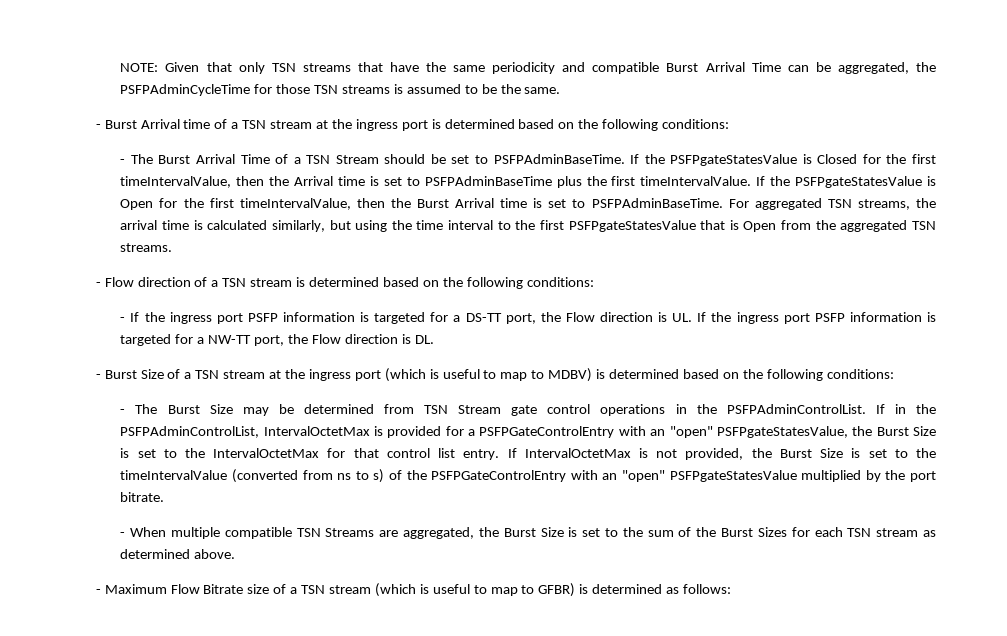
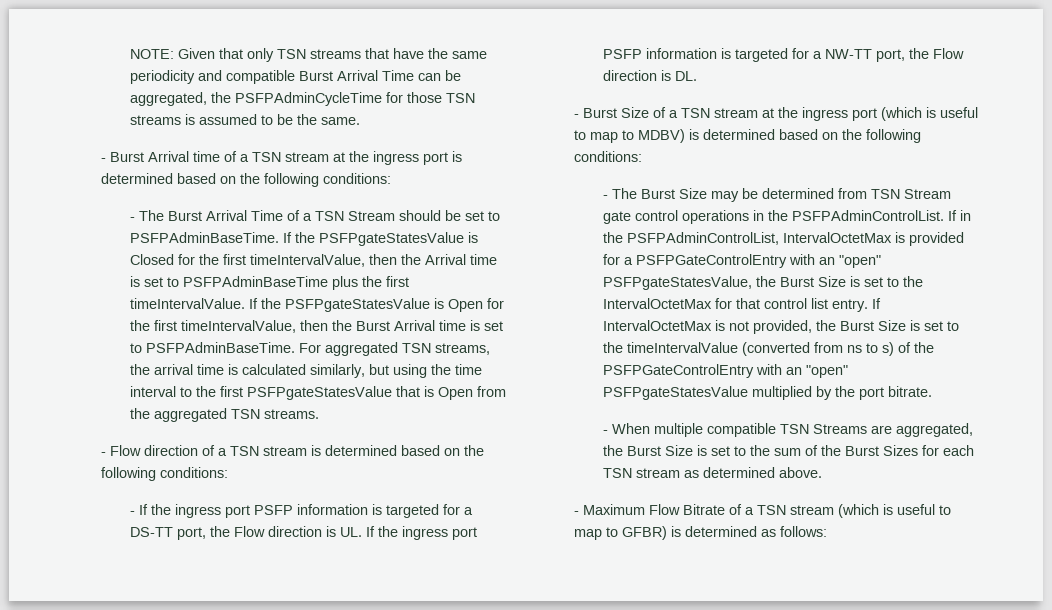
[247,584,270,594] size -> (726, 509) none

